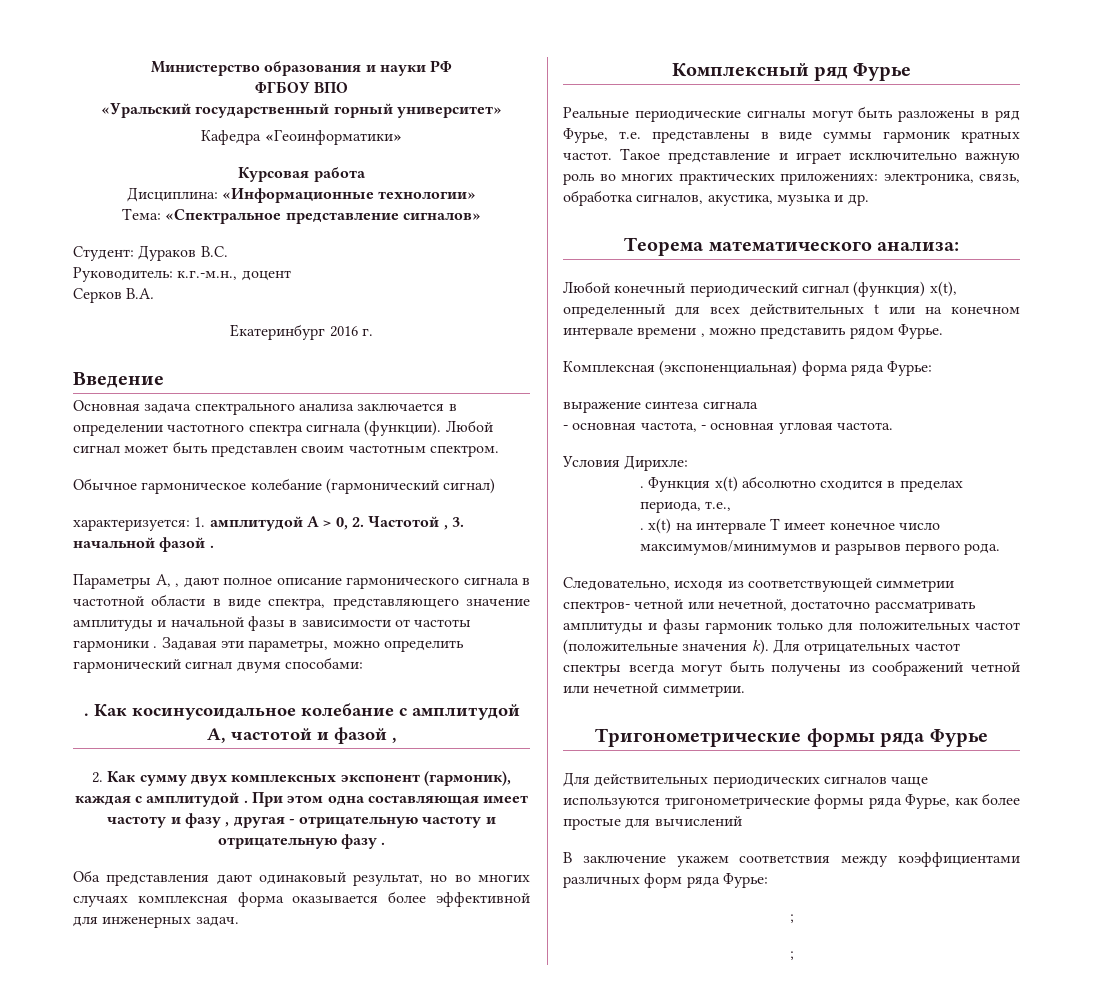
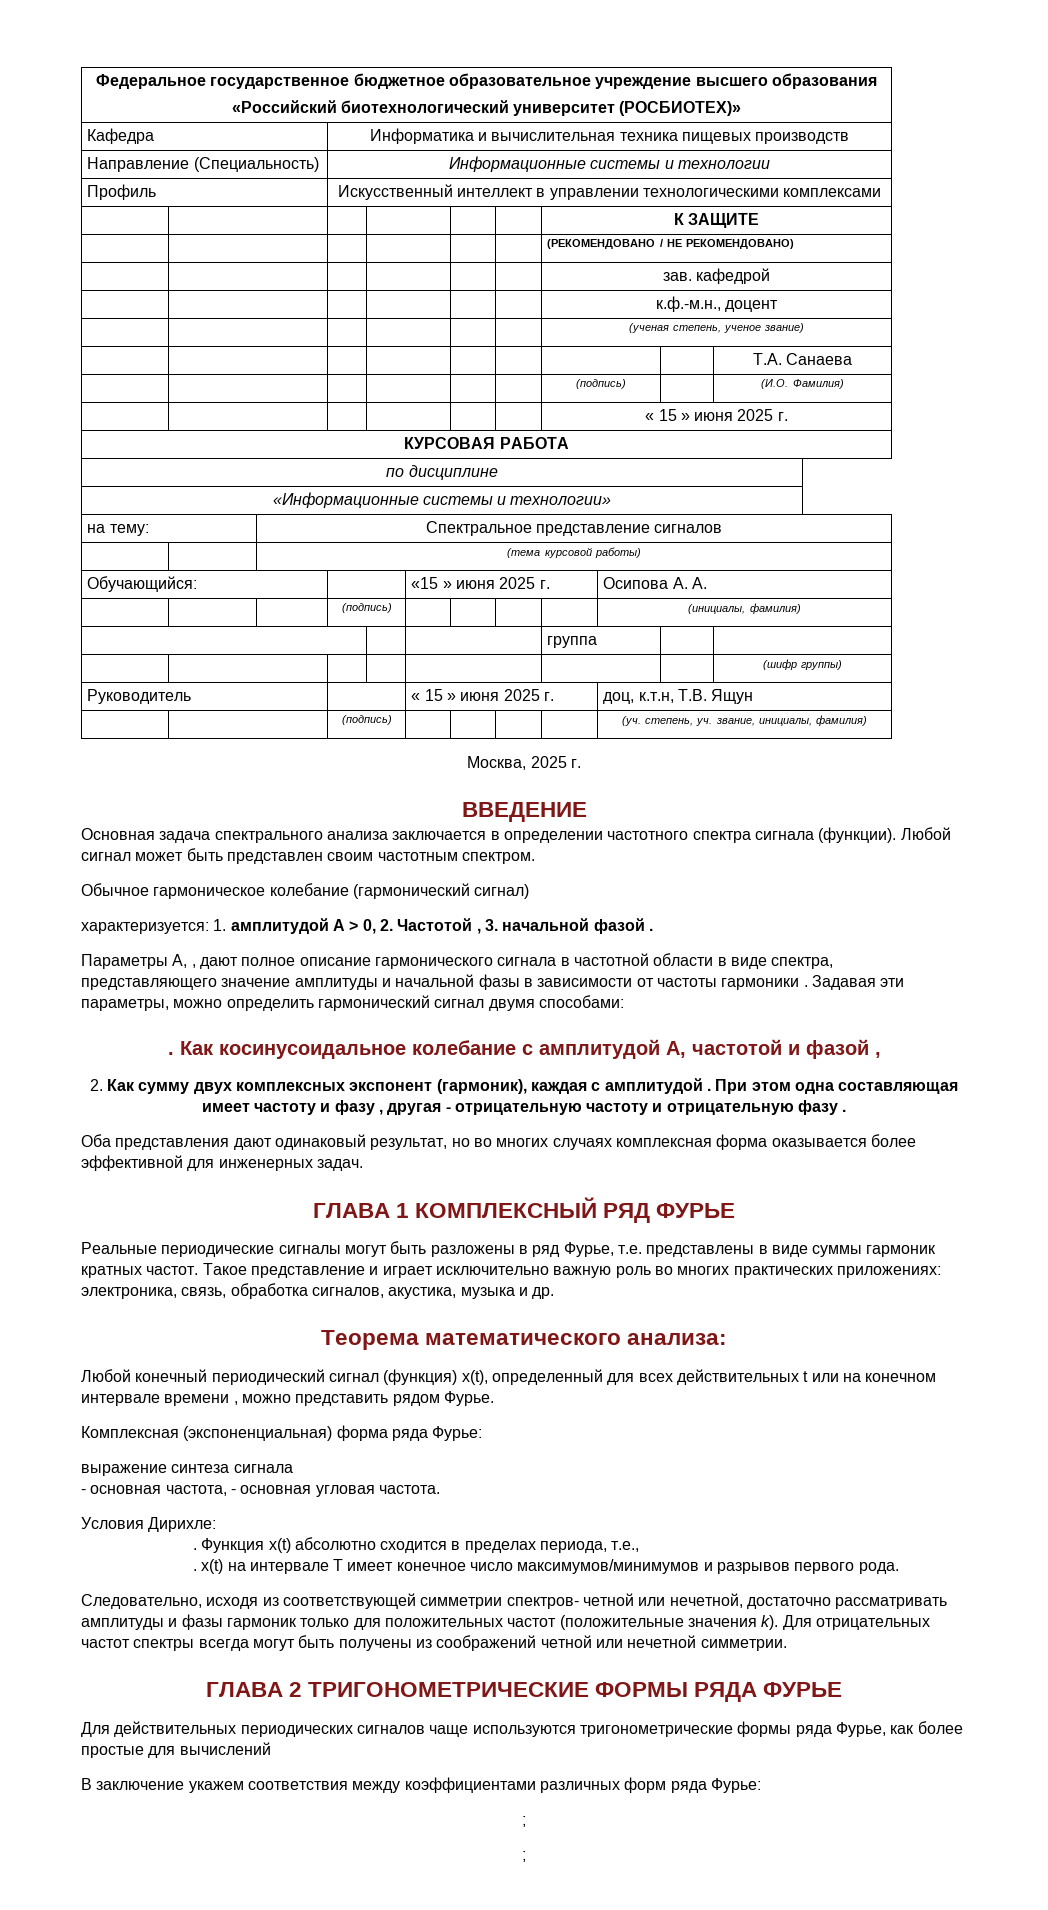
[150,60,453,76] [254,81,349,94] [101,103,502,118] [201,129,402,145] [238,167,366,182] [126,187,477,203] [122,208,481,224] [73,245,228,261] [73,267,291,282] [73,288,155,303] [230,324,373,340] [73,372,164,388] Министерство образования и науки РФ // ФГБОУ ВПО // «Уральский государственный горный университет» // Кафедра «Геоинформатики» // Курсовая работа // Дисциплина: «Информационные технологии» // Тема: «Спектральное представление сигналов» // Студент: Дураков В.С. // Руководитель: к.г.-м.н., доцент // Серков В.А. // Екатеринбург 2016 г. // Введение -> [96,73,877,89] [231,100,742,116] [87,128,155,144] [369,128,850,144] [87,157,319,172] [449,156,770,172] [87,184,157,200] [337,184,882,200] [673,213,760,228] [547,239,795,249] [662,268,771,284] [655,296,779,312] [628,323,805,333] [752,353,853,365] [576,379,626,389] [761,379,844,389] [645,409,788,421] [404,437,569,449] [386,465,498,480] [272,492,612,508] [87,524,149,536] [425,521,723,536] [507,547,641,558] [87,576,198,592] [411,577,550,589] [603,577,708,589] [341,603,392,613] [688,603,801,614] [547,636,598,648] [762,659,843,670] [87,689,192,704] [411,689,555,701] [603,689,754,704] [341,715,392,725] [621,715,868,726] [467,756,581,770] [461,802,587,822] Федеральное государственное бюджетное образовательное учреждение высшего образования // «Российский биотехнологический университет (РОСБИОТЕХ)» // Кафедра | Информатика и вычислительная техника пищевых производств // Направление (Специальность) | Информационные системы и технологии // Профиль | Искусственный интеллект в управлении технологическими комплексами // | | | | | | К ЗАЩИТЕ // | | | | | | (РЕКОМЕНДОВАНО / НЕ РЕКОМЕНДОВАНО) // | | | | | | зав. кафедрой // | | | | | | к.ф.-м.н., доцент // | | | | | | (ученая степень, ученое звание) // | | | | | | | | Т.А. Санаева // | | | | | | (подпись) | | (И.О. Фамилия) // | | | | | | « 15 » июня 2025 г. // КУРСОВАЯ РАБОТА // по дисциплине // «Информационные системы и технологии» // на тему: | Спектральное представление сигналов // | | (тема курсовой работы) // Обучающийся: | | «15 » июня 2025 г. | Осипова А. А. // | | | (подпись) | | | | | (инициалы, фамилия) // | | | группа | | // | | | | | | | (шифр группы) // Руководитель | | « 15 » июня 2025 г. | доц, к.т.н, Т.В. Ящун // | | (подпись) | | | | | (уч. степень, уч. звание, инициалы, фамилия) // Москва, 2025 г. // ВВЕДЕНИЕ
[671,62,912,81] Комплексный ряд Фурье -> [312,1197,736,1223] ГЛАВА 1 КОМПЛЕКСНЫЙ РЯД ФУРЬЕ
[595,728,988,747] Тригонометрические формы ряда Фурье -> [205,1682,843,1702] ГЛАВА 2 ТРИГОНОМЕТРИЧЕСКИЕ ФОРМЫ РЯДА ФУРЬЕ

